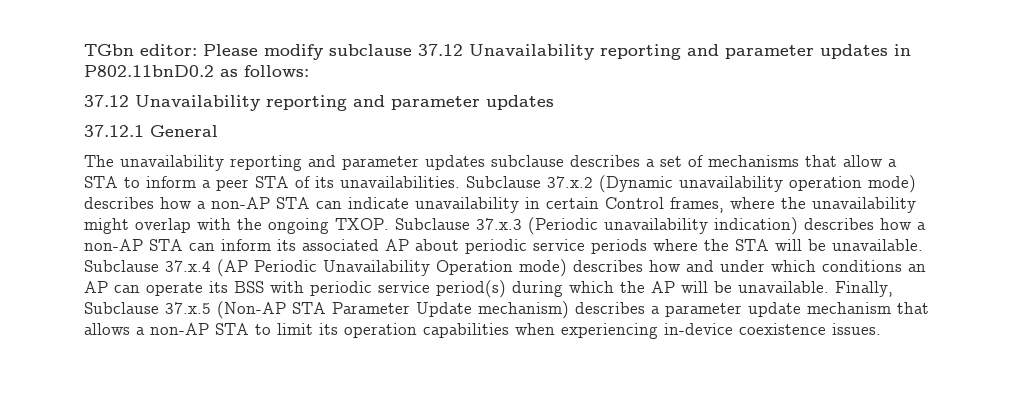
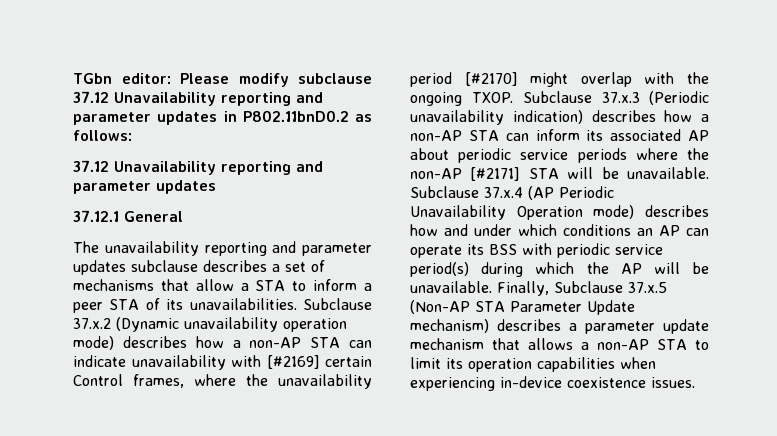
[525,197,540,209] in -> [231,355,320,369] with [#2169]
(916, 205) none -> [410,72,518,87] period [#2170]
(729, 245) none -> [410,167,521,181] non-AP [#2171]

